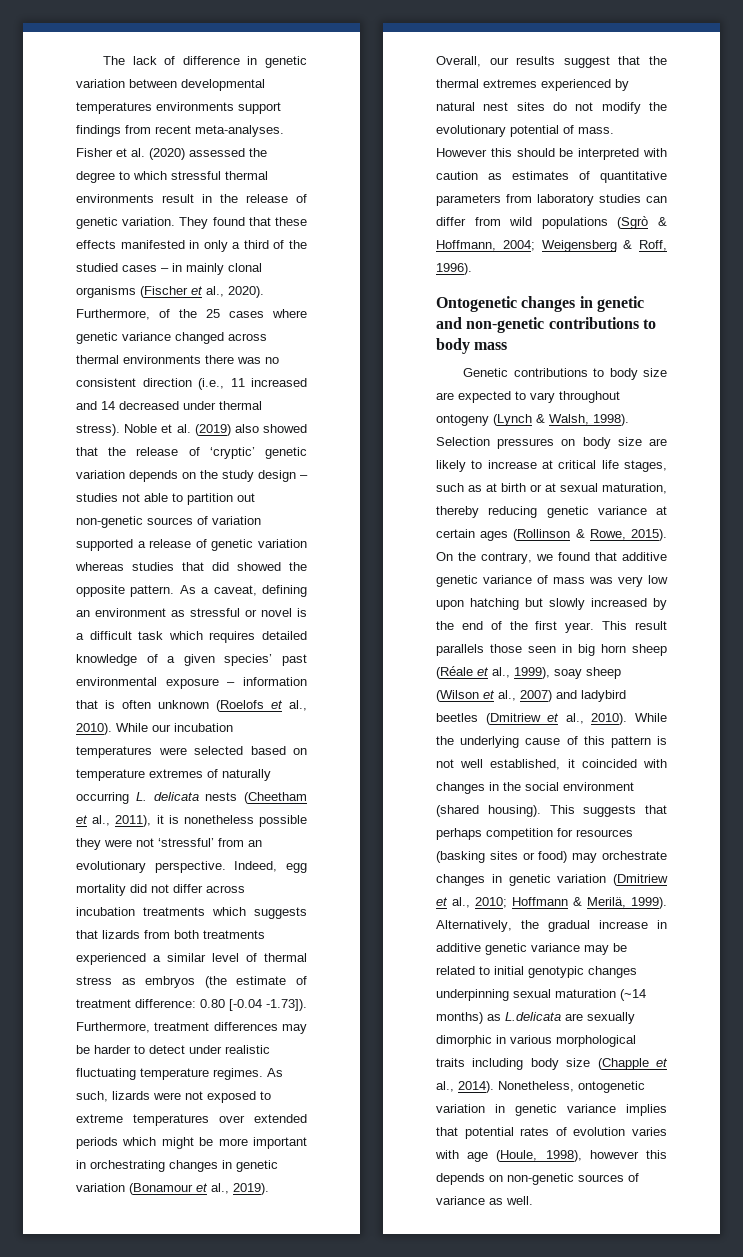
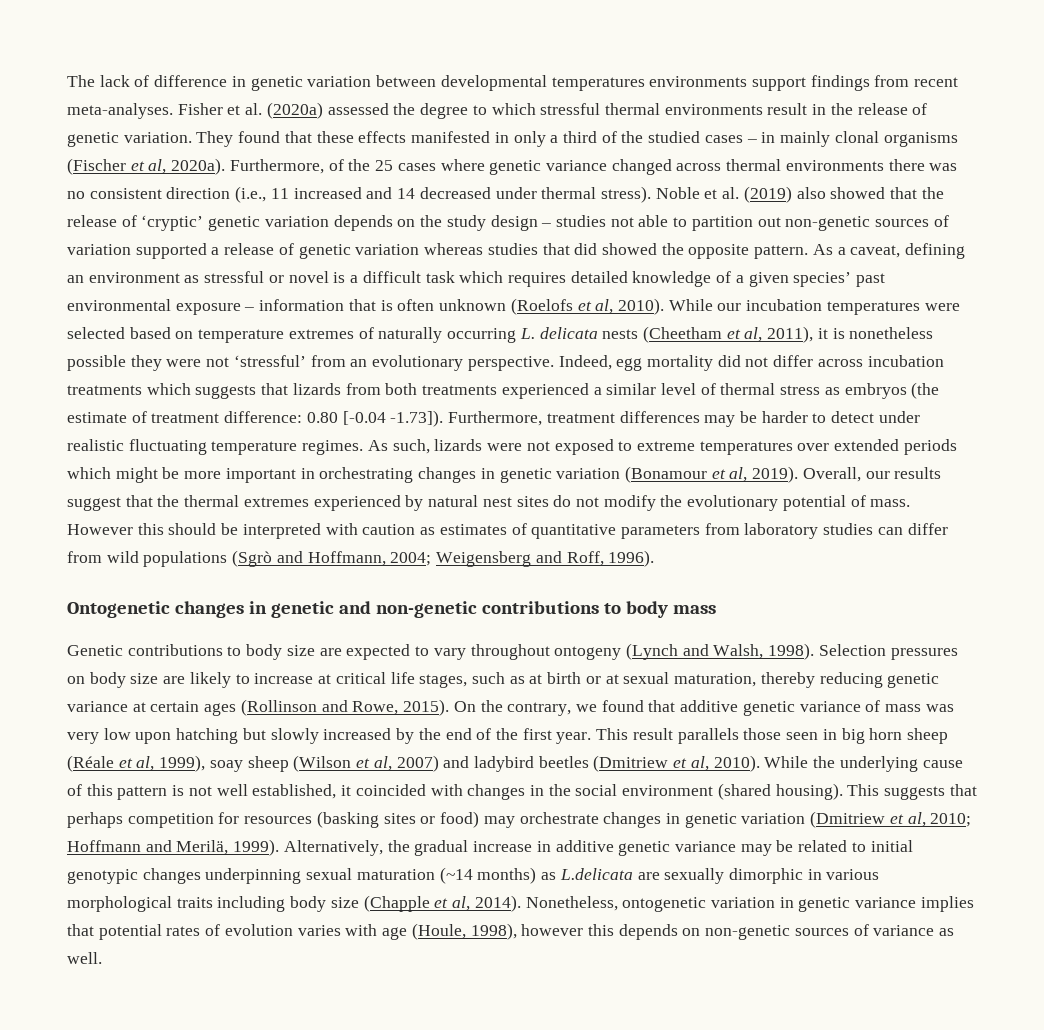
[149,148,185,160] (2020) -> [266,102,323,119] (2020a)
[206,286,264,298] al., 2020). -> [148,158,226,175] al, 2020a).
[289,700,307,711] al., -> [595,299,614,314] al,
[92,815,111,826] al., -> [744,327,763,342] al,
[211,1183,229,1194] al., -> [729,467,748,482] al,
[658,217,667,226] & -> [276,551,303,563] and
[623,240,633,249] & -> [535,551,562,563] and
[536,414,545,423] & -> [682,644,709,656] and
[575,529,585,538] & -> [321,700,348,712] and
[492,667,510,678] al., -> [136,756,155,771] al,
[498,690,516,701] al., -> [373,756,392,771] al,
[565,713,584,724] al., -> [690,756,709,771] al,
[452,897,470,908] al., -> [907,812,926,827] al,
[573,897,582,906] & -> [145,840,172,852] and
[436,1081,454,1092] al., -> [452,896,471,911] al,

